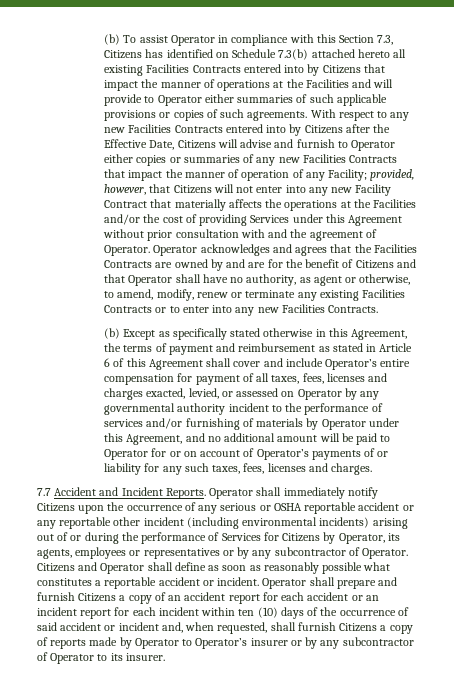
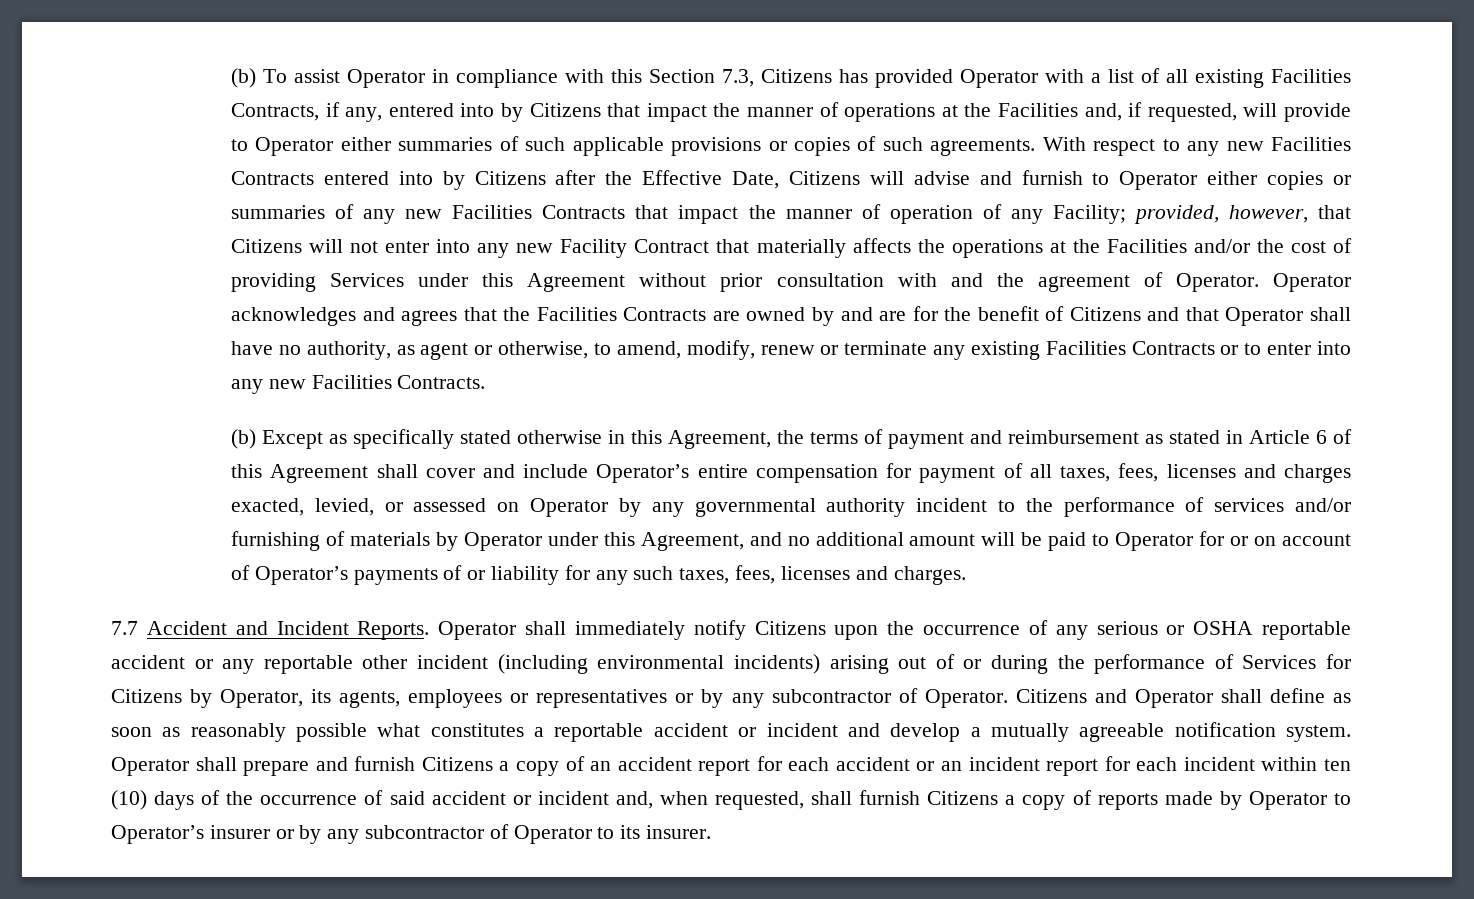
[166,49,407,60] [104,64,241,76] identified on Schedule 7.3(b) attached hereto all existing Facilities Contracts -> [875,68,1351,88] [231,102,383,122] provided Operator with a list of all existing Facilities Contracts, if any,
[352,79,372,88] and -> [1084,102,1237,122] and, if requested,
[217,577,260,586] incident. -> [766,722,1351,742] incident and develop a mutually agreeable notification system.

